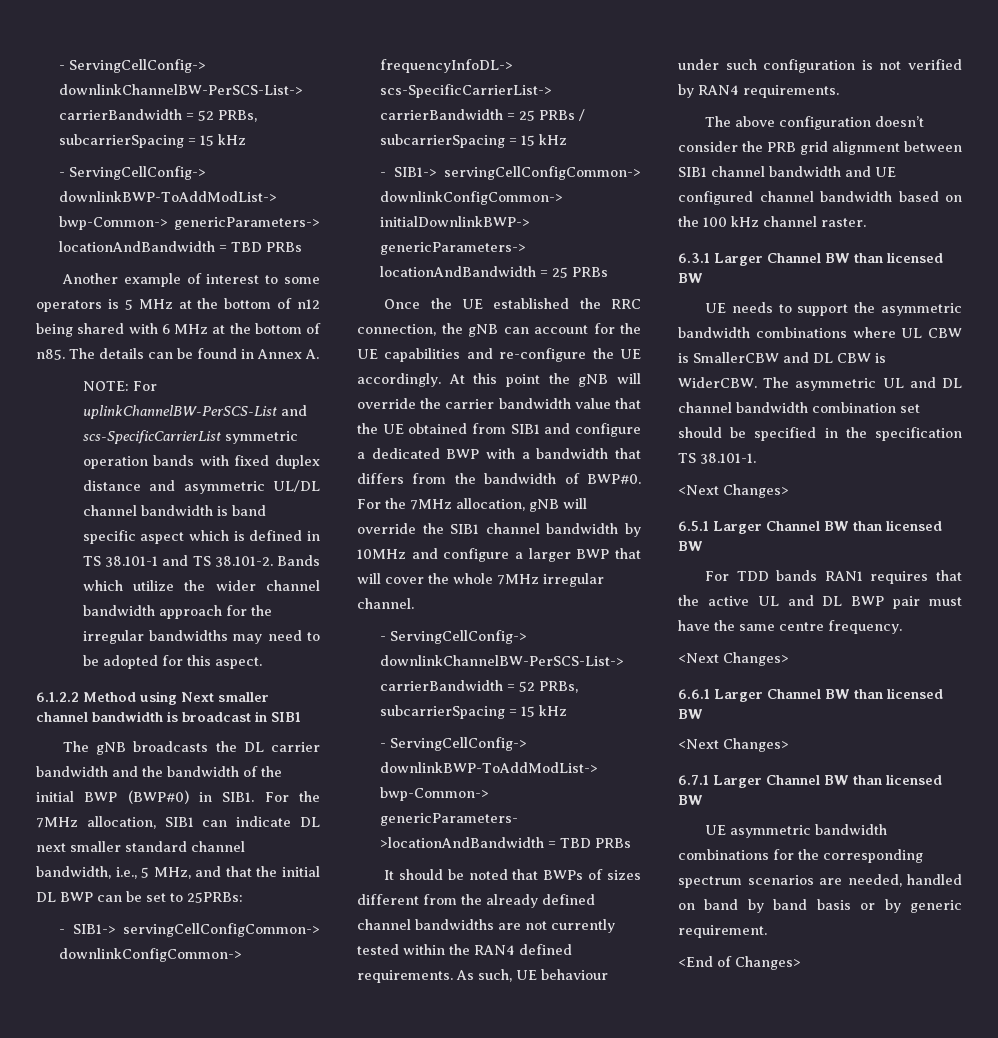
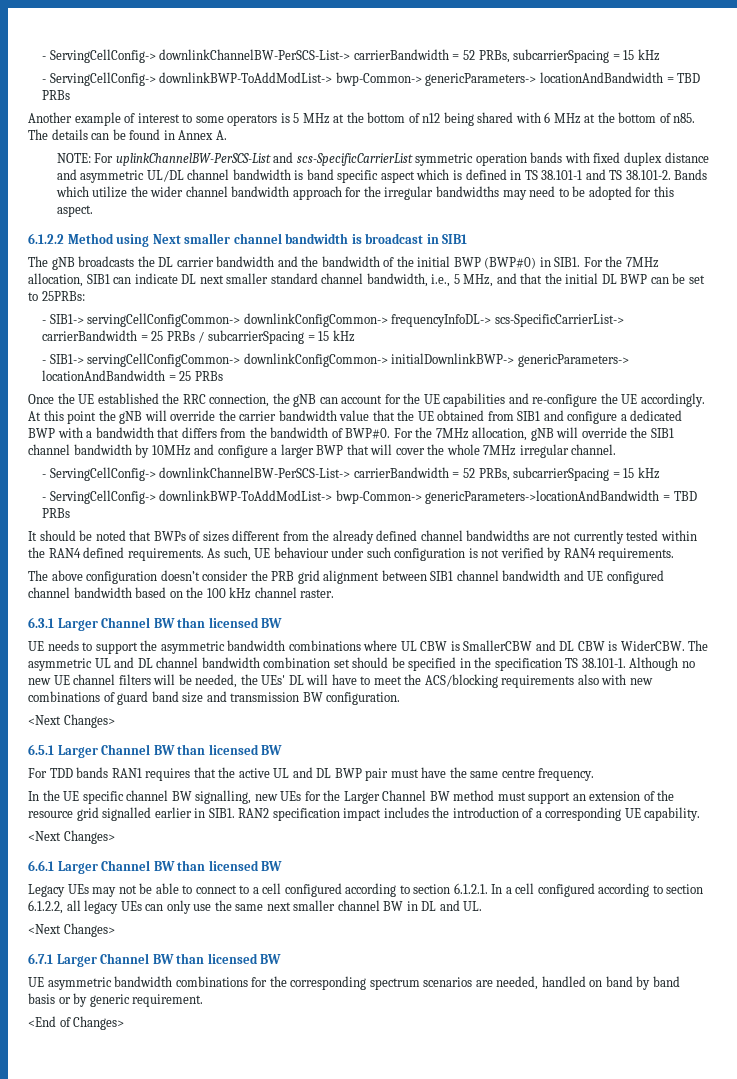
(756, 458) none -> [629,657,695,671] [28,674,653,688] [28,691,401,705] Although no new UE channel filters will be needed, the UEs' DL will have to meet the ACS/blocking requirements also with new combinations of guard band size and transmission BW configuration.
(902, 627) none -> [28,790,675,804] [28,807,701,821] // In the UE specific channel BW signalling, new UEs for the Larger Channel BW method must support an extension of the resource grid signalled earlier in SIB1. RAN2 specification impact includes the introduction of a corresponding UE capability.
(703, 714) none -> [28,883,704,897] [28,900,483,914] // Legacy UEs may not be able to connect to a cell configured according to section 6.1.2.1. In a cell configured according to section 6.1.2.2, all legacy UEs can only use the same next smaller channel BW in DL and UL.

